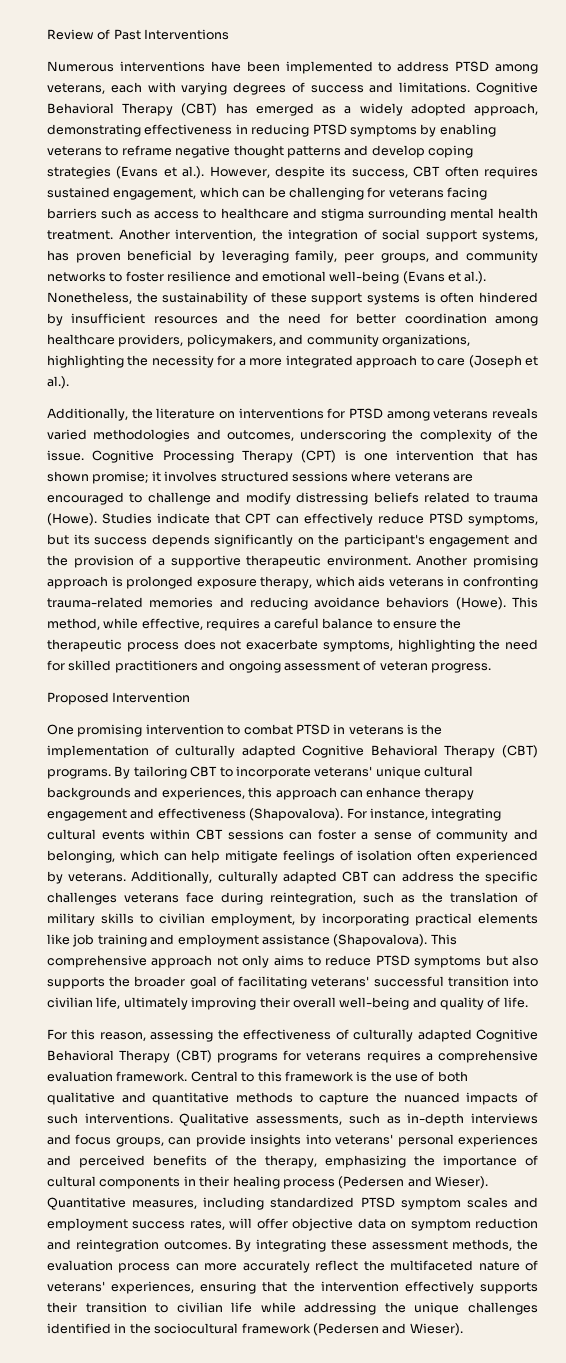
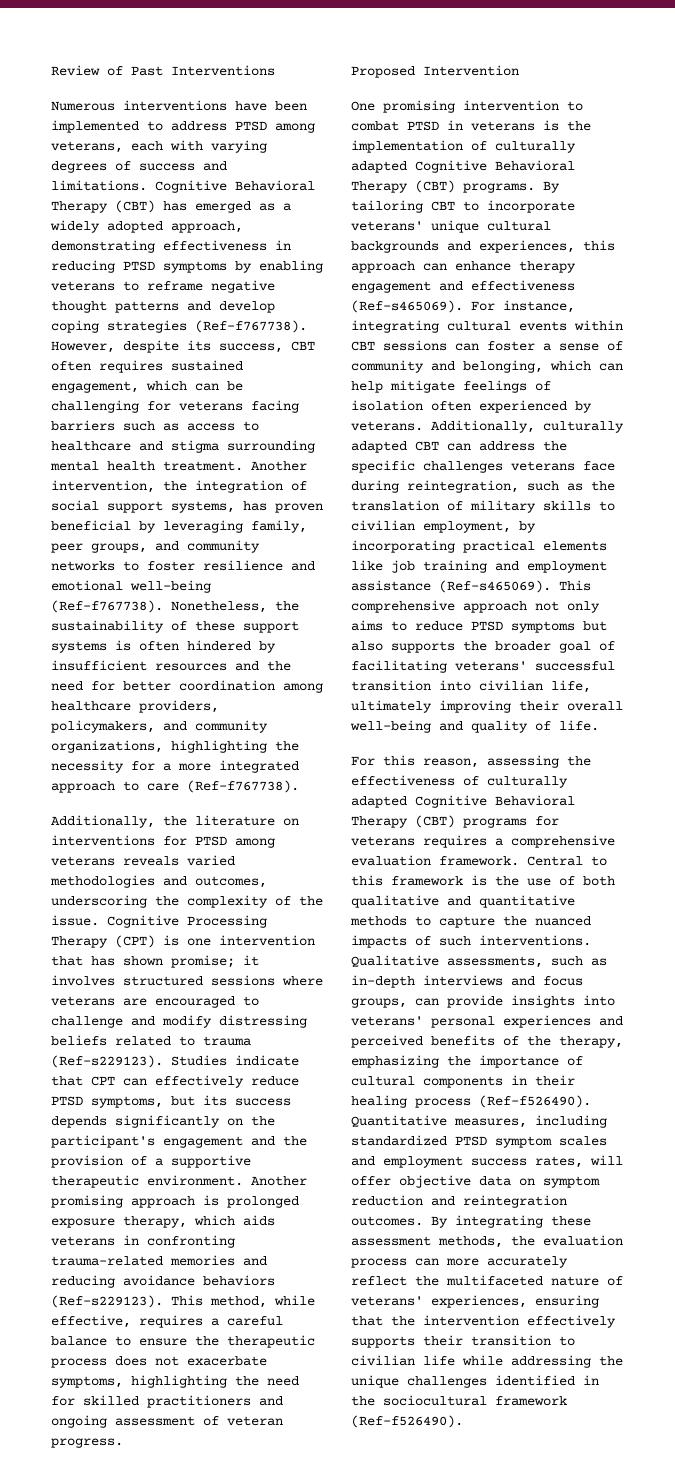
[116,166,205,179] (Evans et al.). -> [195,320,307,333] (Ref-f767738).
[402,271,487,284] (Evans et al.). -> [51,600,163,613] (Ref-f767738).
[468,355,538,368] [47,376,69,389] (Joseph et al.). -> [187,780,299,793] (Ref-f767738).
[47,513,97,526] (Howe). -> [51,1055,163,1068] (Ref-s229123).
[455,597,506,610] (Howe). -> [51,1295,163,1308] (Ref-s229123).
[249,808,344,821] (Shapovalova). -> [351,300,463,313] (Ref-s465069).
[333,934,428,947] (Shapovalova). -> [439,580,551,593] (Ref-s465069).
[338,1176,488,1189] (Pedersen and Wieser). -> [479,1095,591,1108] (Ref-f526490).
[312,1323,463,1336] (Pedersen and Wieser). -> [351,1415,463,1428] (Ref-f526490).

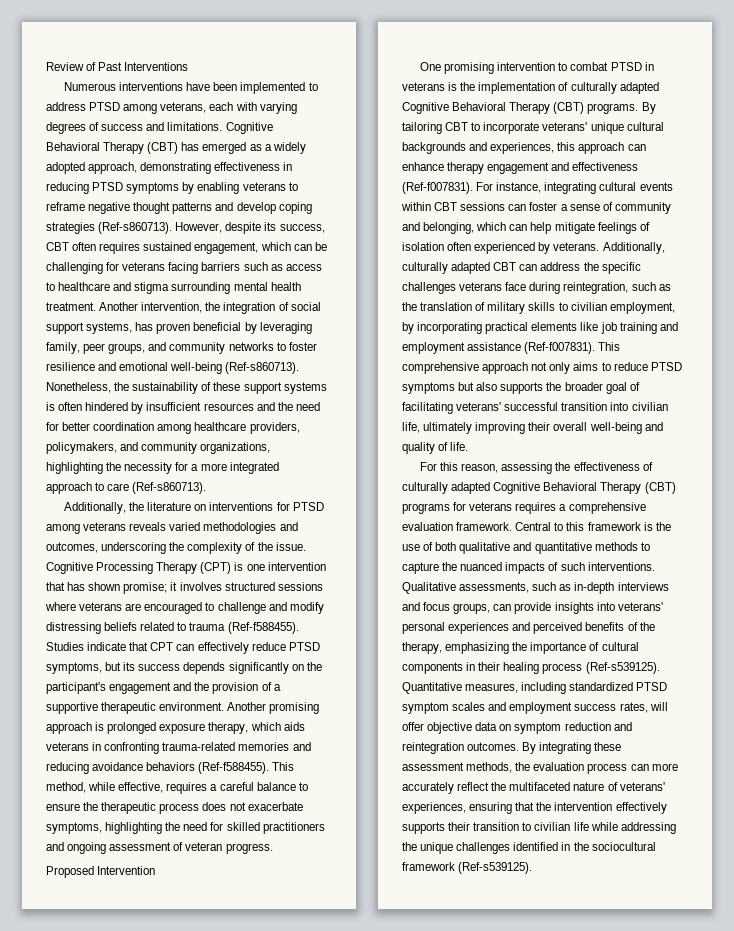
[195,320,307,333] (Ref-f767738). -> [98,222,173,234] (Ref-s860713).
[51,600,163,613] (Ref-f767738). -> [225,362,300,374] (Ref-s860713).
[187,780,299,793] (Ref-f767738). -> [132,482,207,494] (Ref-s860713).
[51,1055,163,1068] (Ref-s229123). -> [227,622,299,634] (Ref-f588455).
[51,1295,163,1308] (Ref-s229123). -> [198,762,270,774] (Ref-f588455).
[351,300,463,313] (Ref-s465069). -> [402,182,473,194] (Ref-f007831).
[439,580,551,593] (Ref-s465069). -> [524,342,596,354] (Ref-f007831).
[479,1095,591,1108] (Ref-f526490). -> [585,662,660,674] (Ref-s539125).
[351,1415,463,1428] (Ref-f526490). -> [458,862,533,874] (Ref-s539125).

